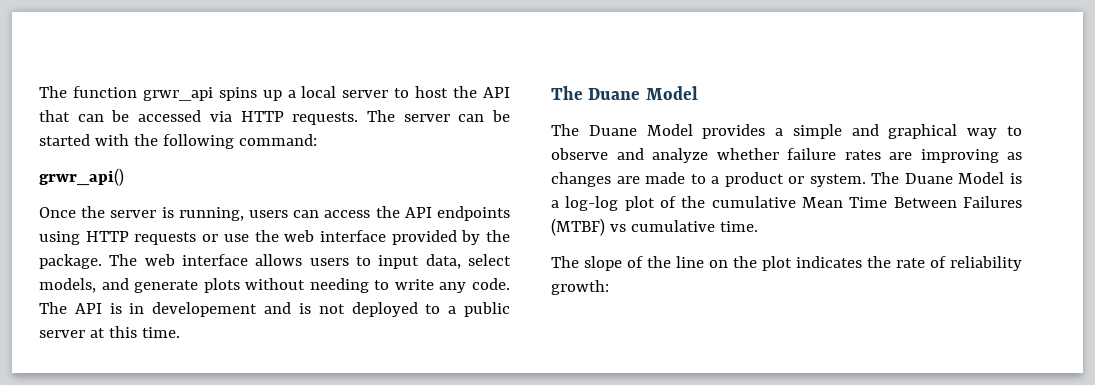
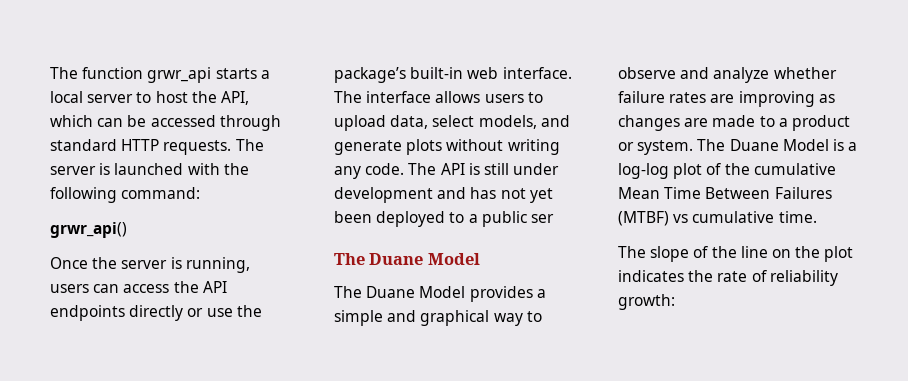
[218,87,282,101] spins up -> [215,68,257,79] starts
[483,87,511,98] [39,110,70,122] API that -> [220,91,249,105] [50,115,93,127] API, which
[209,111,232,122] via -> [219,115,281,131] [50,139,117,151] through standard
[458,110,510,122] [39,134,90,146] can be started -> [99,163,184,175] is launched
[39,230,510,245] [39,254,175,269] using HTTP requests or use the web interface provided by the package. The web -> [129,305,262,321] [334,67,572,83] [334,91,362,103] directly or use the package’s built-in web interface. The
[378,255,420,269] input -> [334,115,386,131] upload
[309,278,434,293] needing to write -> [507,139,560,155] writing
[129,302,510,317] [39,326,180,338] in developement and is not deployed to a public server at this time. -> [483,163,560,175] [334,187,553,203] [334,211,554,227] still under development and has not yet been deployed to a public ser

